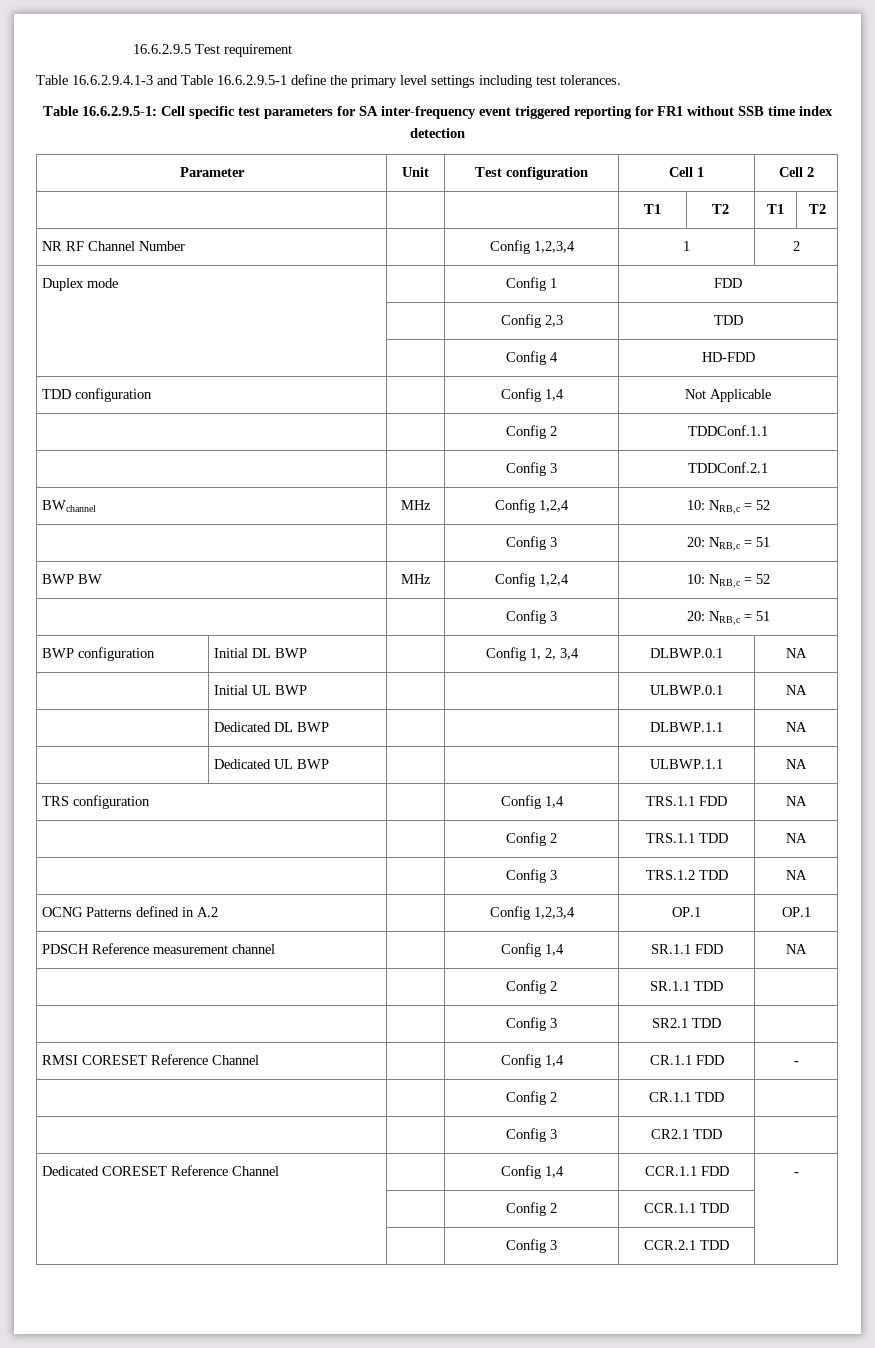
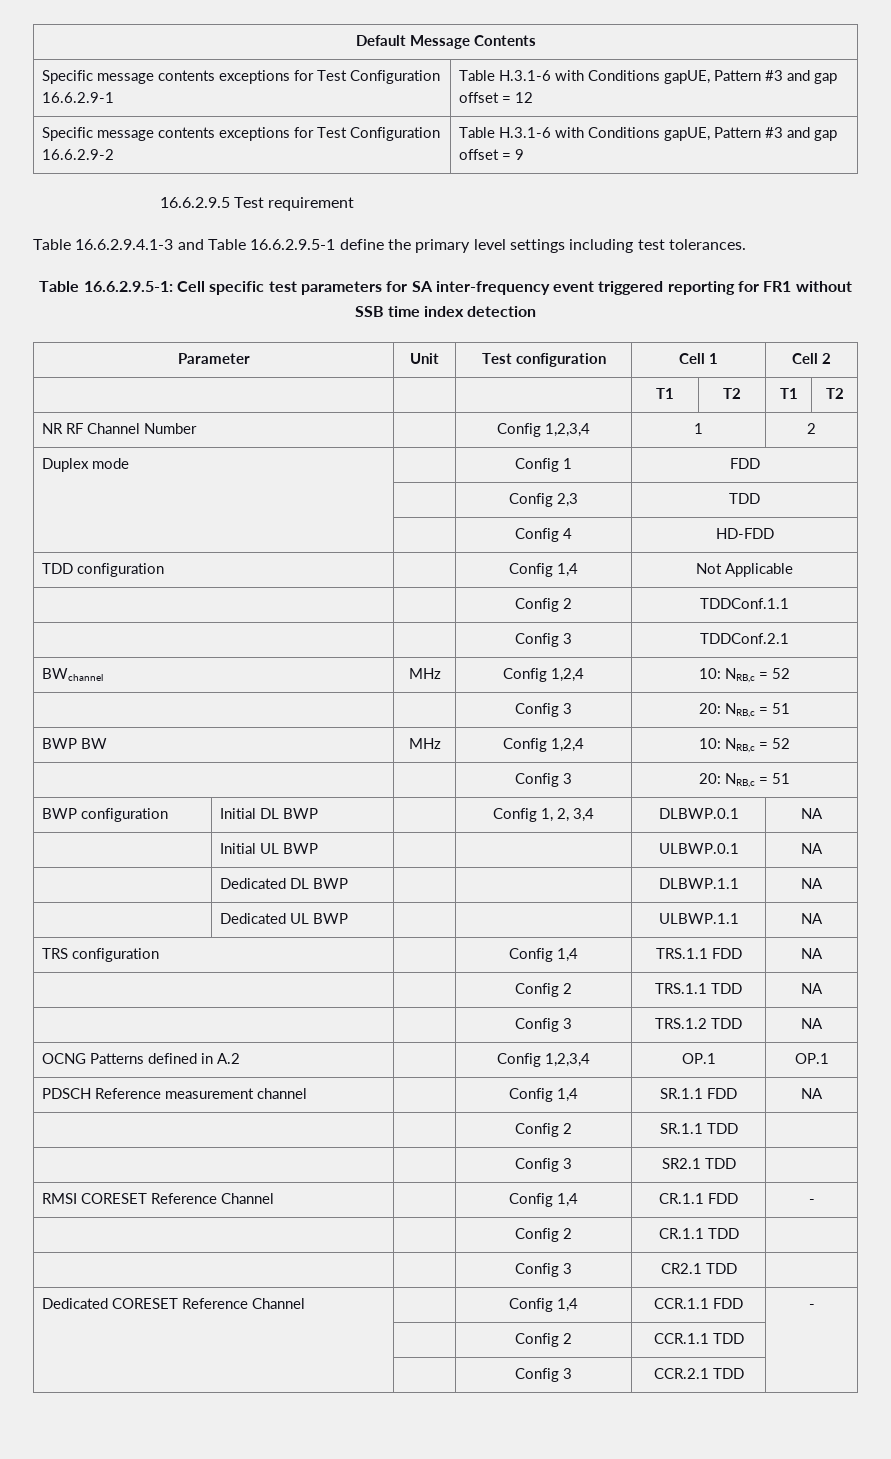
(132, 49) none -> [355,35,536,49] [42,70,441,84] [42,92,115,103] [459,70,838,84] [459,92,534,103] [42,127,441,141] [42,149,115,160] [459,127,838,141] [459,149,525,160] Default Message Contents // Specific message contents exceptions for Test Configuration 16.6.2.9-1 | Table H.3.1-6 with Conditions gapUE, Pattern #3 and gap offset = 12 // Specific message contents exceptions for Test Configuration 16.6.2.9-2 | Table H.3.1-6 with Conditions gapUE, Pattern #3 and gap offset = 9 //

